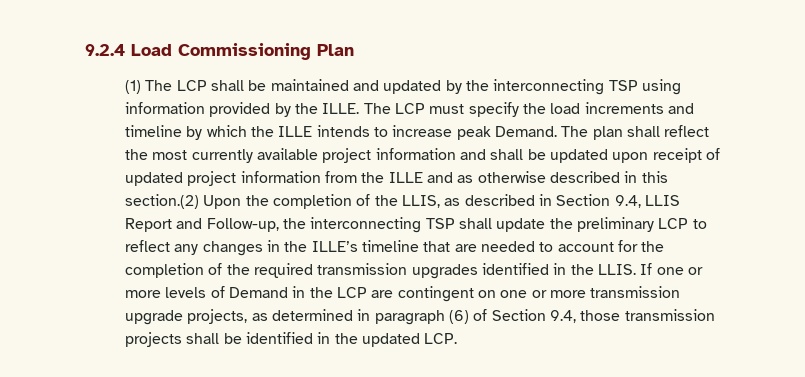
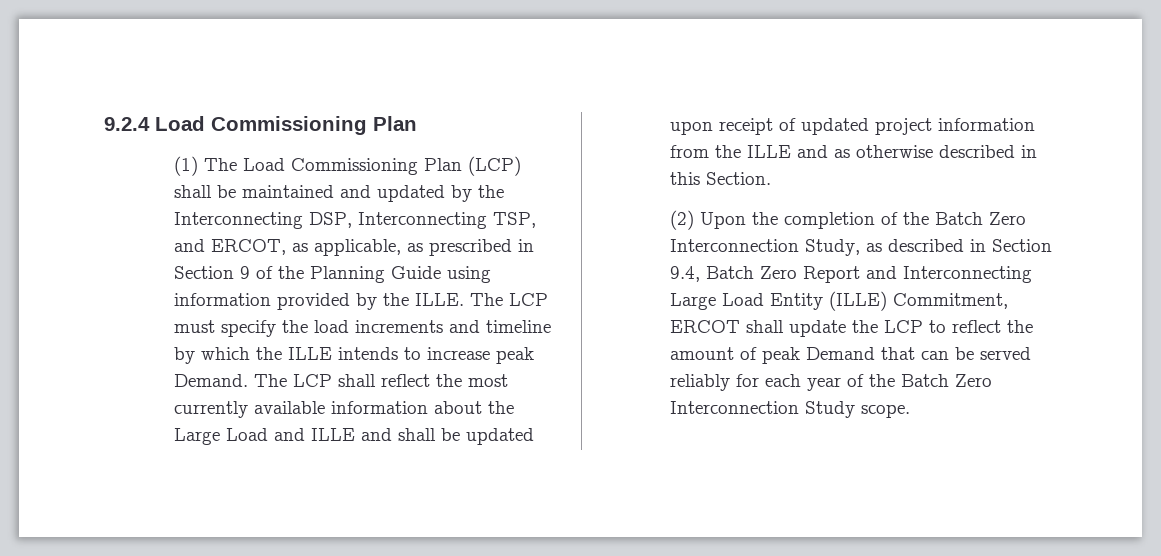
[176,80,207,91] LCP -> [242,156,521,176] Load Commissioning Plan (LCP)
[493,79,638,95] interconnecting TSP -> [173,212,536,229] [173,239,534,256] [173,266,441,283] Interconnecting DSP, Interconnecting TSP, and ERCOT, as applicable, as prescribed in Section 9 of the Planning Guide
[592,126,623,140] plan -> [292,374,332,387] LCP
[322,148,456,163] project information -> [330,401,514,414] [173,428,355,445] information about the Large Load and ILLE
[125,194,200,209] section.(2) -> [705,172,771,185] [669,210,694,230] Section. // (2)
[402,195,441,208] LLIS, -> [934,212,1026,225] [669,239,860,256] Batch Zero Interconnection Study,
[644,195,680,206] [125,217,455,233] LLIS Report and Follow-up, the interconnecting TSP -> [705,266,1032,283] [669,291,1008,311] [669,320,740,333] Batch Zero Report and Interconnecting Large Load Entity (ILLE) Commitment, ERCOT
[576,217,654,232] preliminary -> (878, 326) none
[174,240,665,256] [125,263,703,279] [125,286,681,302] [125,309,715,325] [125,332,458,347] any changes in the ILLE’s timeline that are needed to account for the completion of the required transmission upgrades identified in the LLIS. If one or more levels of Demand in the LCP are contingent on one or more transmission upgrade projects, as determined in paragraph (6) of Section 9.4, those transmission projects shall be identified in the updated LCP. -> [1006,320,1033,333] [669,347,1031,364] [669,374,992,391] [669,401,910,418] the amount of peak Demand that can be served reliably for each year of the Batch Zero Interconnection Study scope.

